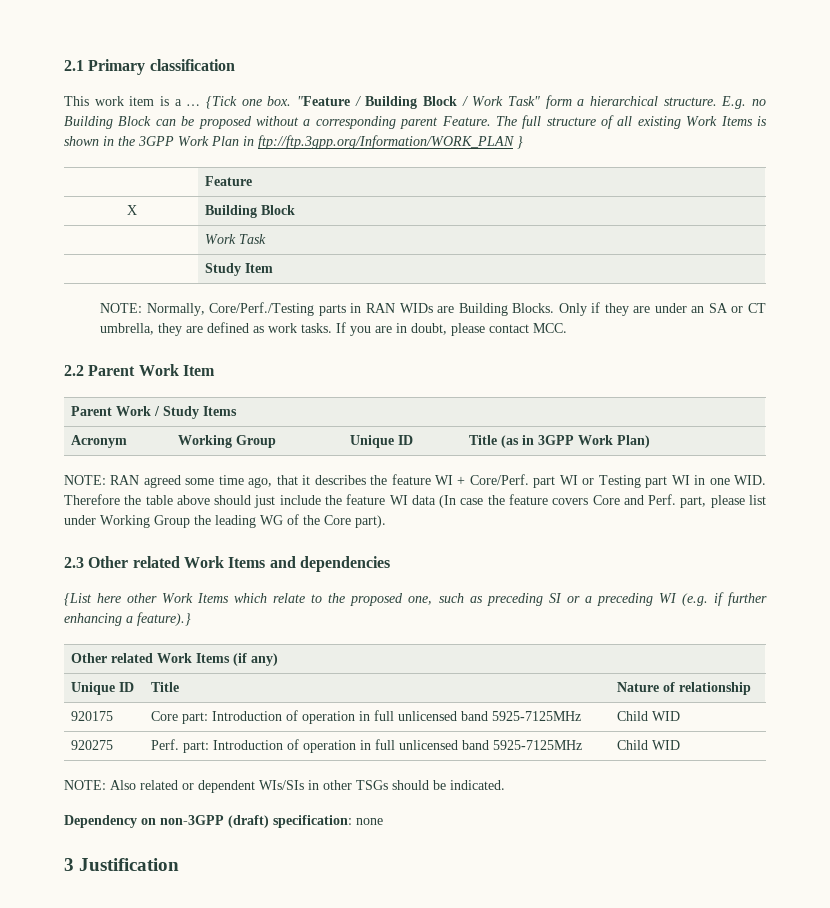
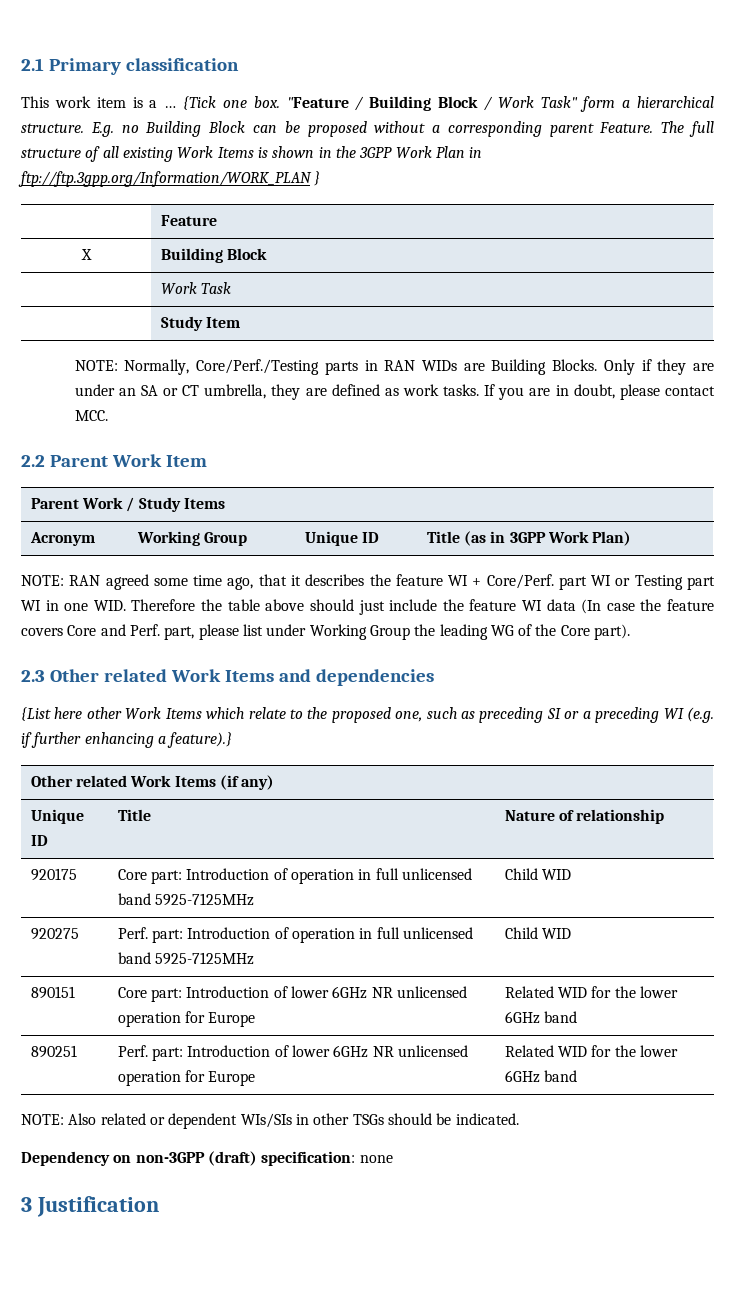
(681, 745) none -> [30,986,75,999] [117,986,467,1002] [117,1011,256,1027] [504,986,678,998] [504,1011,578,1024] [30,1045,77,1058] [117,1045,468,1061] [117,1070,256,1086] [504,1045,678,1057] [504,1070,578,1083] // 890151 | Core part: Introduction of lower 6GHz NR unlicensed operation for Europe | Related WID for the lower 6GHz band // 890251 | Perf. part: Introduction of lower 6GHz NR unlicensed operation for Europe | Related WID for the lower 6GHz band

